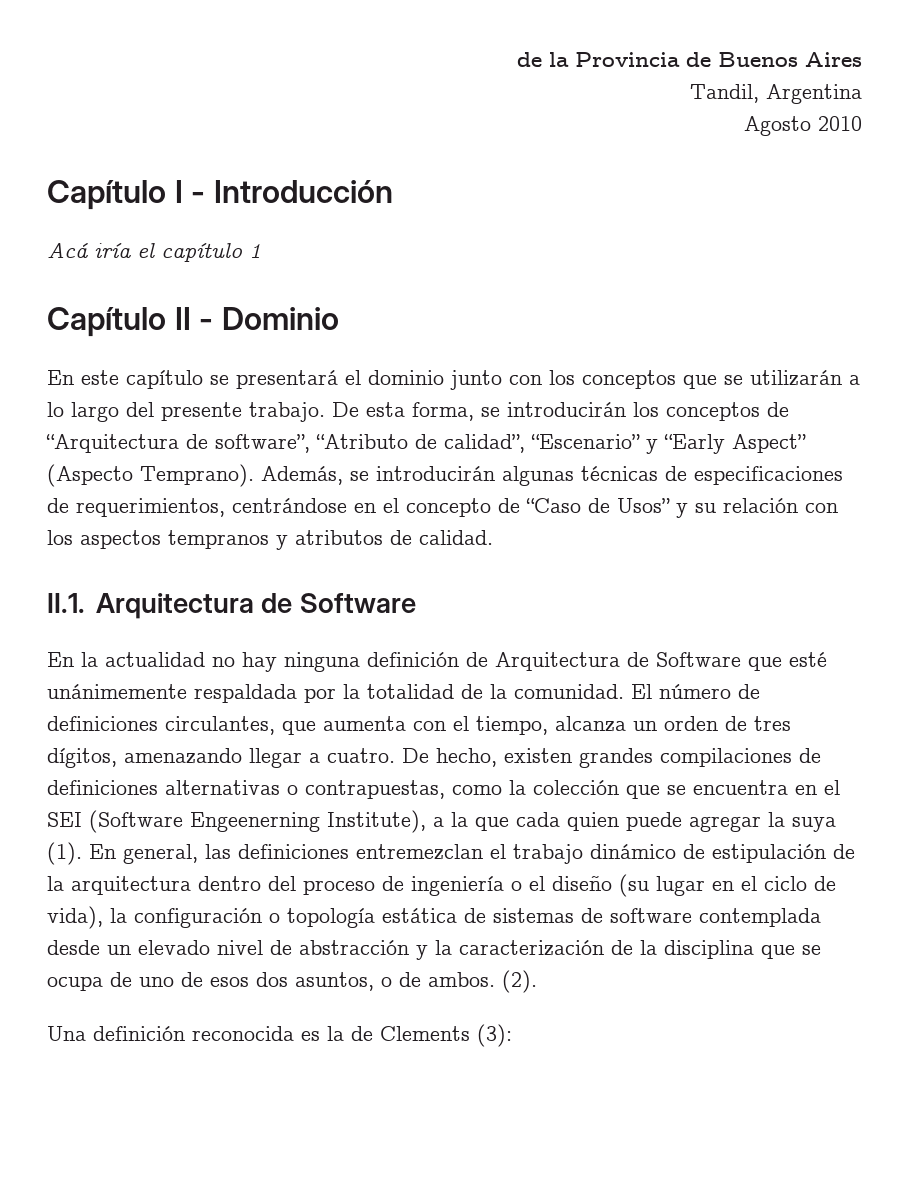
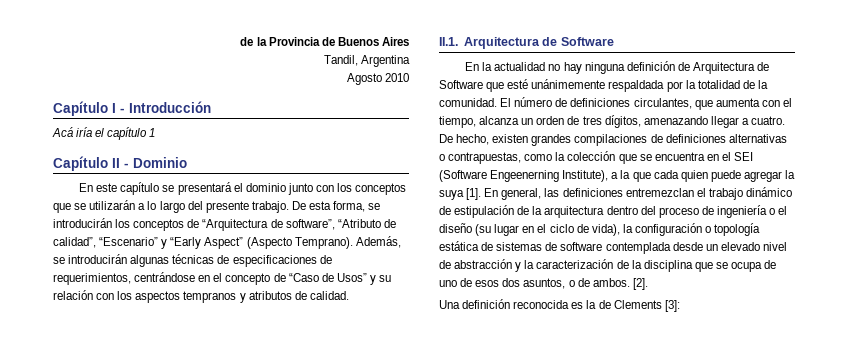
[47,842,82,865] (1). -> [466,188,482,200] [1].
[502,970,537,993] (2). -> [632,278,648,290] [2].
[477,1024,512,1047] (3): -> [664,300,680,312] [3]:

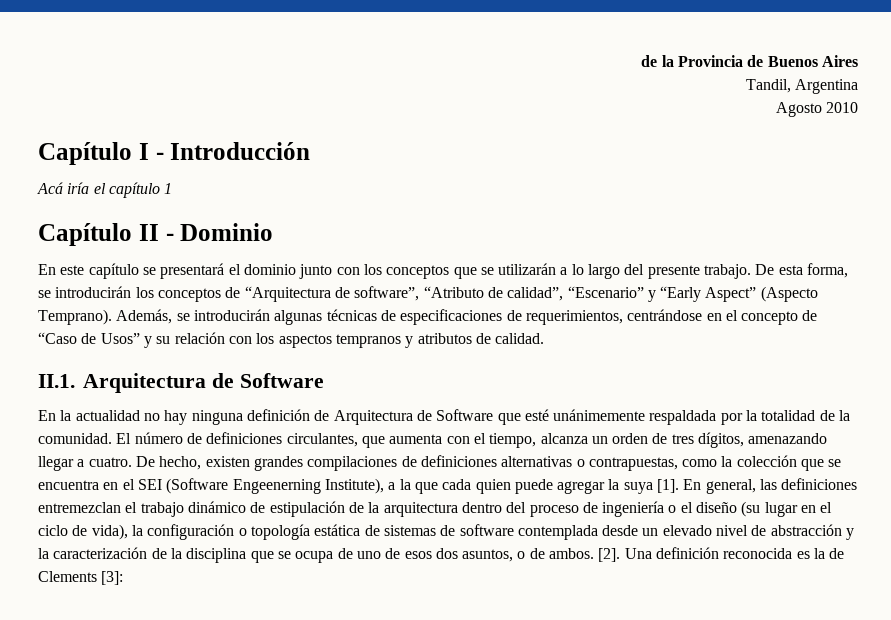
(648, 284) // -> (621, 555) none

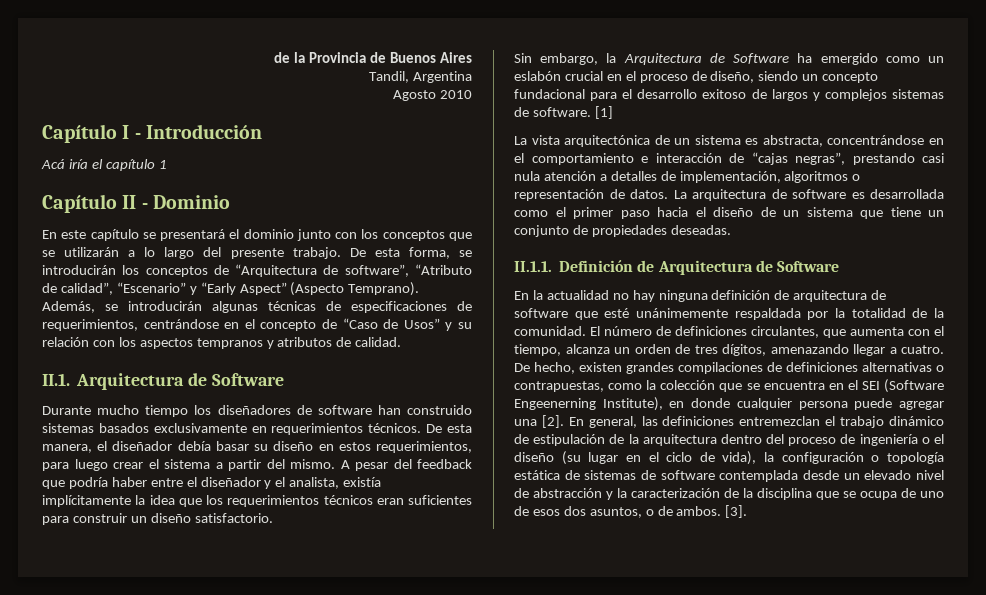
(324, 380) none -> [42,405,472,417] [42,423,472,435] [42,441,473,453] [42,459,472,471] [42,477,382,489] [42,495,472,507] [42,513,273,525] [514,53,944,65] [514,71,879,83] [514,89,944,101] [514,106,613,119] [514,135,944,147] [514,152,944,165] [514,171,861,183] [514,189,944,201] [514,207,944,219] [514,225,731,237] [514,260,839,275] // Durante mucho tiempo los diseñadores de software han construido sistemas basados exclusivamente en requerimientos técnicos. De esta manera, el diseñador debía basar su diseño en estos requerimientos, para luego crear el sistema a partir del mismo. A pesar del feedback que podría haber entre el diseñador y el analista, existía implícitamente la idea que los requerimientos técnicos eran suficientes para construir un diseño satisfactorio. // Sin embargo, la Arquitectura de Software ha emergido como un eslabón crucial en el proceso de diseño, siendo un concepto fundacional para el desarrollo exitoso de largos y complejos sistemas de software. [1] // La vista arquitectónica de un sistema es abstracta, concentrándose en el comportamiento e interacción de “cajas negras”, prestando casi nula atención a detalles de implementación, algoritmos o representación de datos. La arquitectura de software es desarrollada como el primer paso hacia el diseño de un sistema que tiene un conjunto de propiedades deseadas. // II.1.1. Definición de Arquitectura de Software
[333,409,494,425] Arquitectura de Software -> [793,290,887,302] [514,308,568,318] arquitectura de software
[388,479,680,494] a la que cada quien puede agregar la suya [1]. -> [669,398,944,410] [514,415,564,428] en donde cualquier persona puede agregar una [2].
[598,547,845,562] [38,571,124,585] [2]. Una definición reconocida es la de Clements [3]: -> [725,505,748,518] [3].

